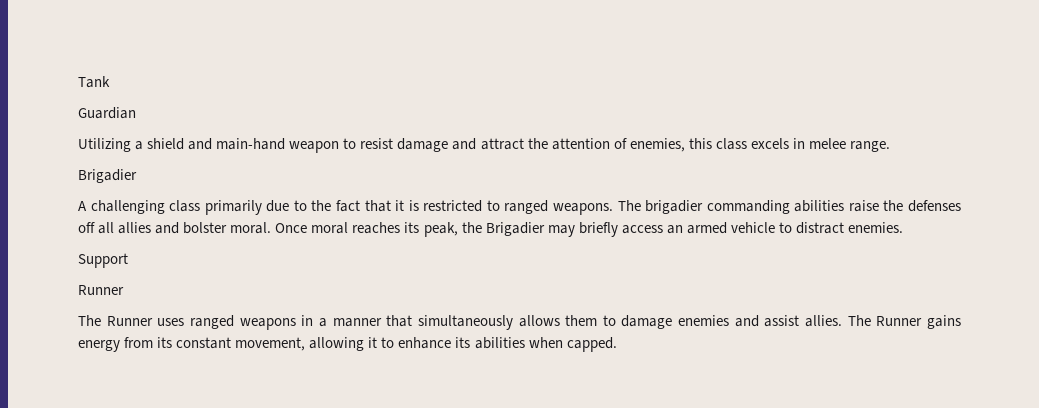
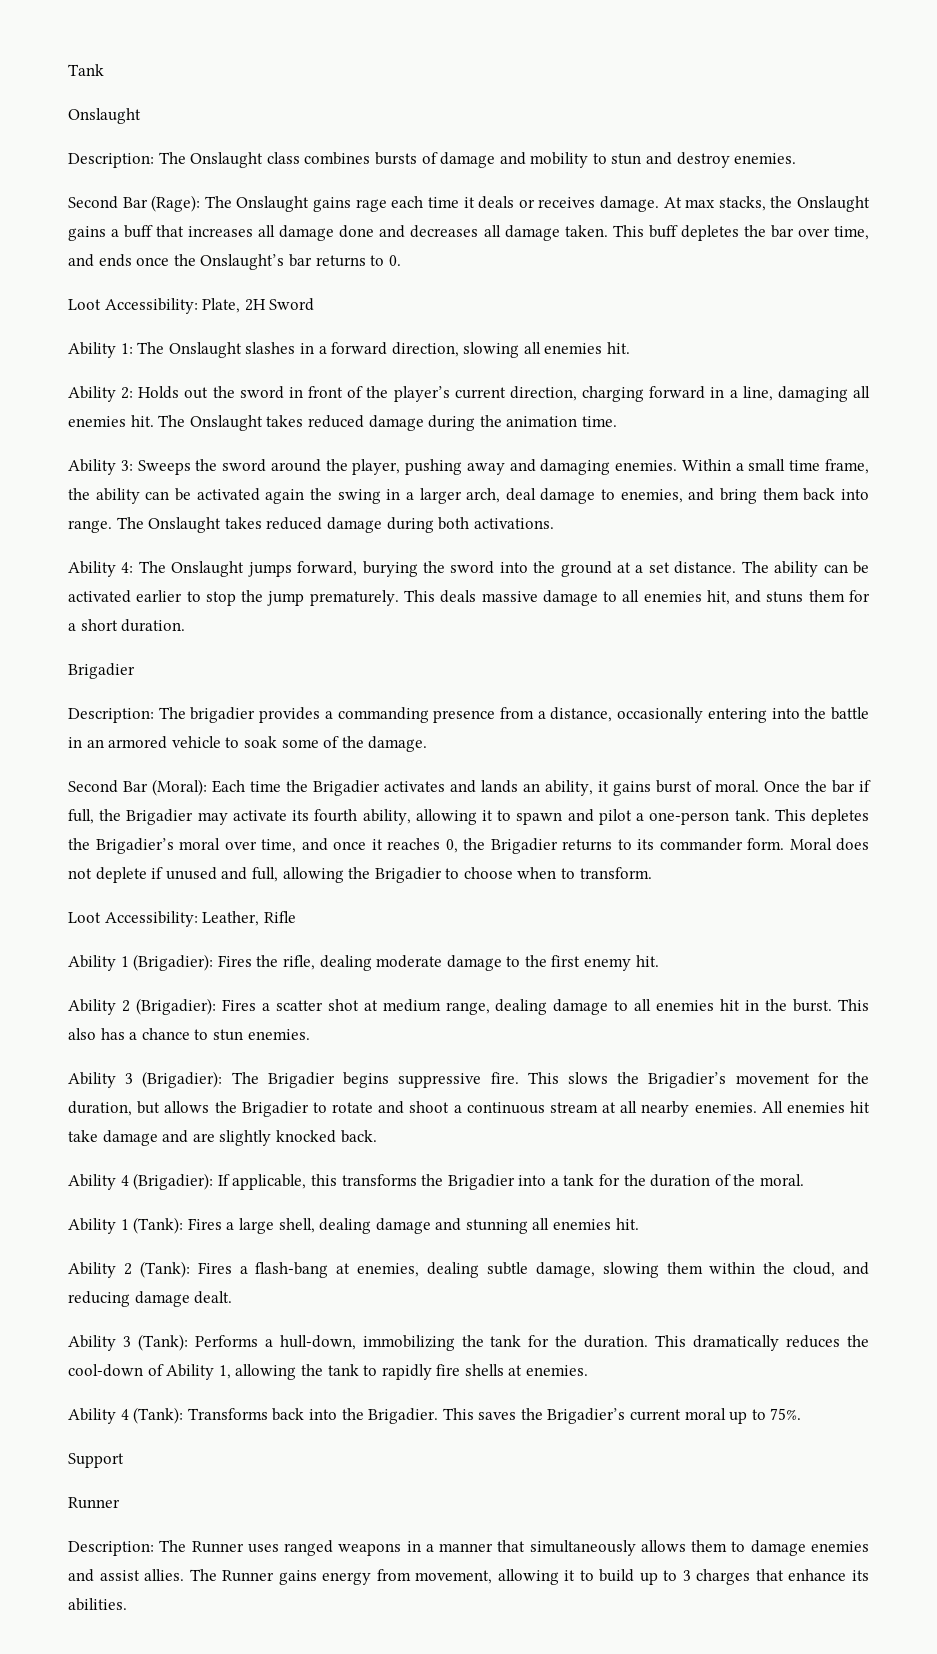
[78,107,136,119] [78,138,890,153] [78,169,137,183] [78,200,961,215] [78,222,904,237] Guardian // Utilizing a shield and main-hand weapon to resist damage and attract the attention of enemies, this class excels in melee range. // Brigadier // A challenging class primarily due to the fact that it is restricted to ranged weapons. The brigadier commanding abilities raise the defenses off all allies and bolster moral. Once moral reaches its peak, the Brigadier may briefly access an armed vehicle to distract enemies. -> [68,108,141,124] [68,152,797,168] [68,195,870,212] [68,225,870,241] [68,254,401,270] [68,298,315,314] [68,342,631,358] [68,386,870,402] [68,415,617,431] [68,459,869,475] [68,488,869,504] [68,517,554,533] [68,561,870,577] [68,590,871,606] [68,619,186,632] [68,663,135,679] [68,707,869,723] [68,736,428,752] [68,779,871,796] [68,809,869,825] [68,838,869,854] [68,867,652,883] [68,911,296,927] [68,954,659,971] [68,998,869,1015] [68,1028,310,1041] [68,1071,869,1088] [68,1101,870,1117] [68,1130,377,1146] [68,1173,805,1190] [68,1217,639,1234] [68,1261,869,1278] [68,1291,233,1307] [68,1334,869,1351] [68,1364,589,1380] [68,1407,802,1424] Onslaught // Description: The Onslaught class combines bursts of damage and mobility to stun and destroy enemies. // Second Bar (Rage): The Onslaught gains rage each time it deals or receives damage. At max stacks, the Onslaught gains a buff that increases all damage done and decreases all damage taken. This buff depletes the bar over time, and ends once the Onslaught’s bar returns to 0. // Loot Accessibility: Plate, 2H Sword // Ability 1: The Onslaught slashes in a forward direction, slowing all enemies hit. // Ability 2: Holds out the sword in front of the player’s current direction, charging forward in a line, damaging all enemies hit. The Onslaught takes reduced damage during the animation time. // Ability 3: Sweeps the sword around the player, pushing away and damaging enemies. Within a small time frame, the ability can be activated again the swing in a larger arch, deal damage to enemies, and bring them back into range. The Onslaught takes reduced damage during both activations. // Ability 4: The Onslaught jumps forward, burying the sword into the ground at a set distance. The ability can be activated earlier to stop the jump prematurely. This deals massive damage to all enemies hit, and stuns them for a short duration. // Brigadier // Description: The brigadier provides a commanding presence from a distance, occasionally entering into the battle in an armored vehicle to soak some of the damage. // Second Bar (Moral): Each time the Brigadier activates and lands an ability, it gains burst of moral. Once the bar if full, the Brigadier may activate its fourth ability, allowing it to spawn and pilot a one-person tank. This depletes the Brigadier’s moral over time, and once it reaches 0, the Brigadier returns to its commander form. Moral does not deplete if unused and full, allowing the Brigadier to choose when to transform. // Loot Accessibility: Leather, Rifle // Ability 1 (Brigadier): Fires the rifle, dealing moderate damage to the first enemy hit. // Ability 2 (Brigadier): Fires a scatter shot at medium range, dealing damage to all enemies hit in the burst. This also has a chance to stun enemies. // Ability 3 (Brigadier): The Brigadier begins suppressive fire. This slows the Brigadier’s movement for the duration, but allows the Brigadier to rotate and shoot a continuous stream at all nearby enemies. All enemies hit take damage and are slightly knocked back. // Ability 4 (Brigadier): If applicable, this transforms the Brigadier into a tank for the duration of the moral. // Ability 1 (Tank): Fires a large shell, dealing damage and stunning all enemies hit. // Ability 2 (Tank): Fires a flash-bang at enemies, dealing subtle damage, slowing them within the cloud, and reducing damage dealt. // Ability 3 (Tank): Performs a hull-down, immobilizing the tank for the duration. This dramatically reduces the cool-down of Ability 1, allowing the tank to rapidly fire shells at enemies. // Ability 4 (Tank): Transforms back into the Brigadier. This saves the Brigadier’s current moral up to 75%.
(124, 290) none -> [68,1541,154,1556] Description:
[157,337,232,349] its constant -> (411, 1575) none
[398,337,617,352] enhance its abilities when capped. -> [599,1569,869,1585] [68,1598,127,1611] build up to 3 charges that enhance its abilities.

